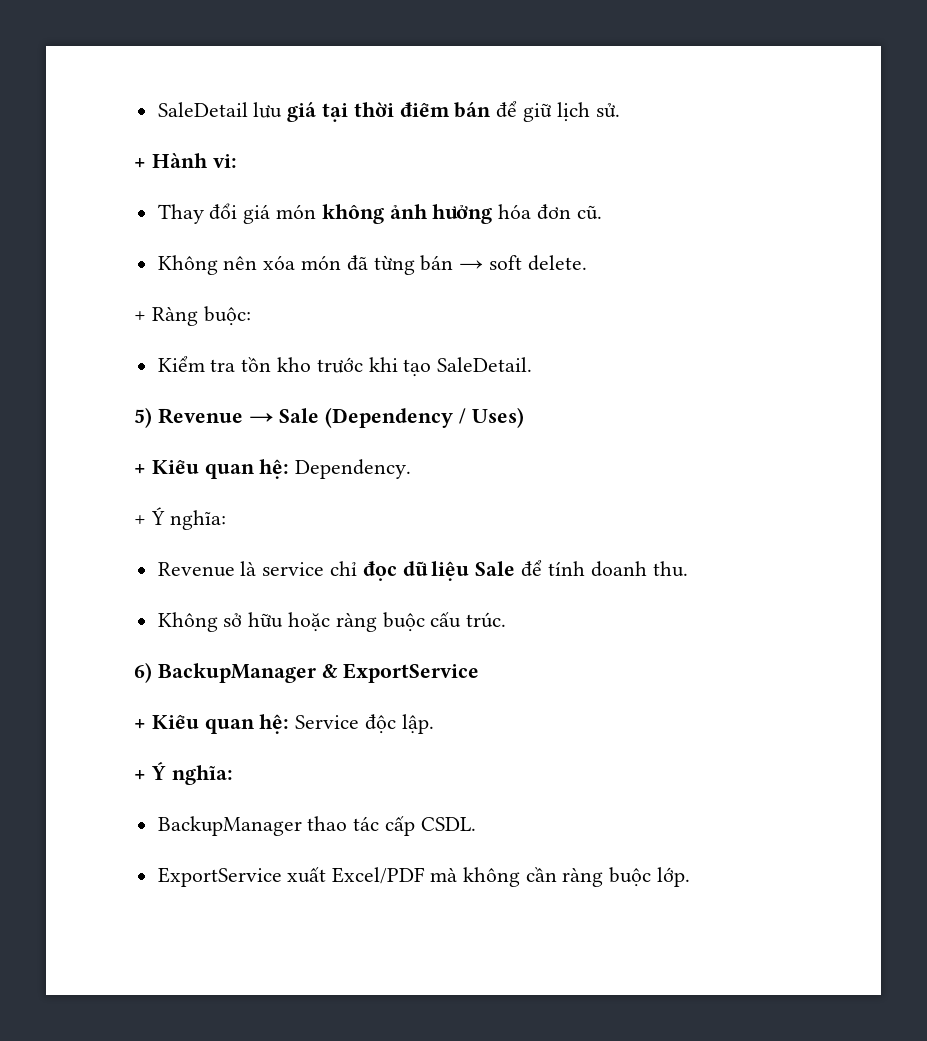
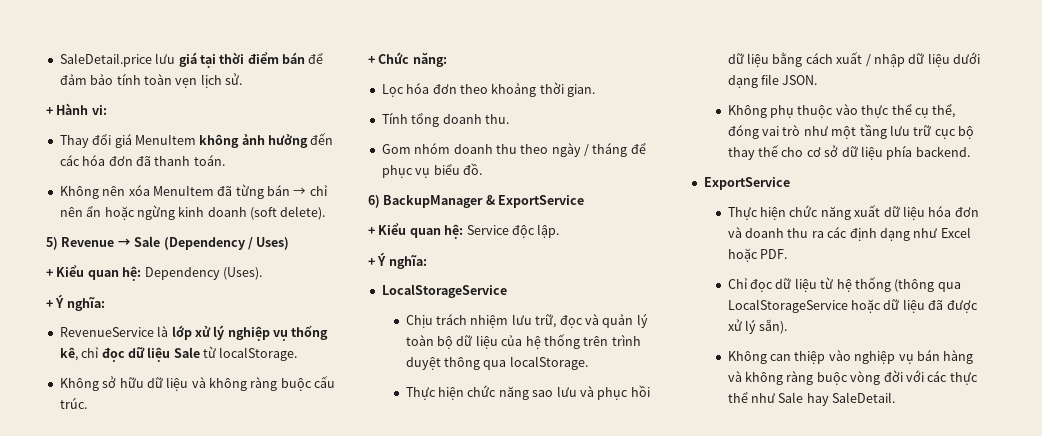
[157,102,248,117] SaleDetail -> [59,53,152,67] SaleDetail.price
[523,103,553,122] giữ -> [59,73,198,88] đảm bảo tính toàn vẹn
[276,204,317,219] món -> [134,135,196,145] MenuItem
[498,204,602,220] hóa đơn cũ. -> [310,133,334,145] [59,155,225,166] đến các hóa đơn đã thanh toán.
[301,255,342,270] món -> [152,186,214,196] MenuItem
[489,255,587,271] [134,306,251,326] [157,356,533,377] soft delete. // + Ràng buộc: // Kiểm tra tồn kho trước khi tạo SaleDetail. -> [309,185,327,196] [59,205,326,220] chỉ nên ẩn hoặc ngừng kinh doanh (soft delete).
[295,459,412,479] [134,507,226,530] [157,561,325,577] Dependency. // + Ý nghĩa: // Revenue là service -> [144,267,262,280] [46,294,105,311] [59,325,329,341] [59,347,78,361] Dependency (Uses). // + Ý nghĩa: // RevenueService là lớp xử lý nghiệp vụ thống kê,
[521,560,688,577] để tính doanh thu. -> [203,346,298,361] từ localStorage.
[288,612,331,632] hoặc -> [146,377,247,391] dữ liệu và không
(507, 620) none -> [368,52,447,67] [381,82,595,97] [381,112,509,127] [381,143,646,157] [381,163,482,178] // + Chức năng: // Lọc hóa đơn theo khoảng thời gian. // Tính tổng doanh thu. // Gom nhóm doanh thu theo ngày / tháng để phục vụ biểu đồ.
[157,816,476,836] [157,867,691,887] BackupManager thao tác cấp CSDL. // ExportService xuất Excel/PDF mà không cần ràng buộc lớp. -> [381,284,507,298] [405,313,648,328] [405,334,641,349] [405,356,588,370] [405,385,650,400] [727,52,981,67] [727,74,818,88] [727,104,956,118] [727,124,975,139] [727,145,970,160] [703,177,790,190] [727,205,979,220] [727,227,971,241] [727,248,788,262] [727,277,961,292] [727,299,978,313] [727,319,788,334] [727,350,974,364] [727,370,978,385] [727,392,896,406] LocalStorageService // Chịu trách nhiệm lưu trữ, đọc và quản lý toàn bộ dữ liệu của hệ thống trên trình duyệt thông qua localStorage. // Thực hiện chức năng sao lưu và phục hồi dữ liệu bằng cách xuất / nhập dữ liệu dưới dạng file JSON. // Không phụ thuộc vào thực thể cụ thể, đóng vai trò như một tầng lưu trữ cục bộ thay thế cho cơ sở dữ liệu phía backend. // ExportService // Thực hiện chức năng xuất dữ liệu hóa đơn và doanh thu ra các định dạng như Excel hoặc PDF. // Chỉ đọc dữ liệu từ hệ thống (thông qua LocalStorageService hoặc dữ liệu đã được xử lý sẵn). // Không can thiệp vào nghiệp vụ bán hàng và không ràng buộc vòng đời với các thực thể như Sale hay SaleDetail.

